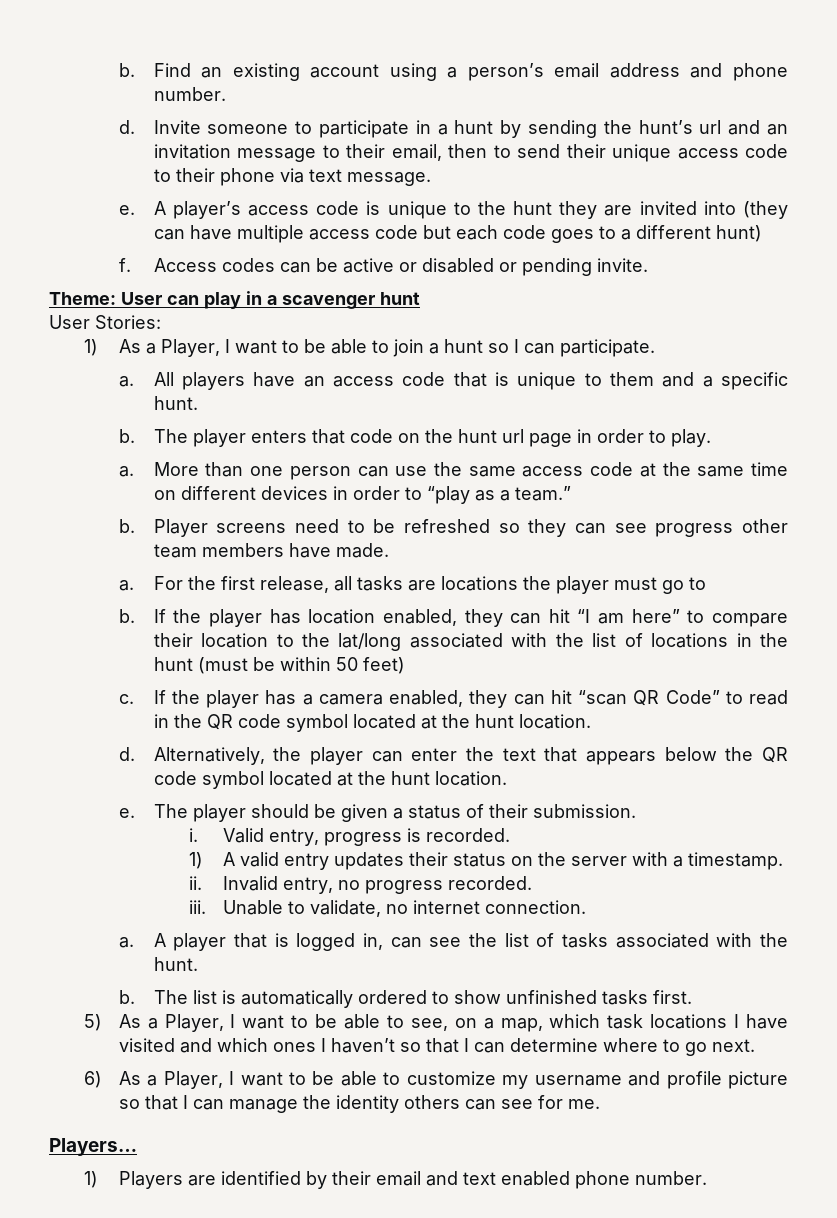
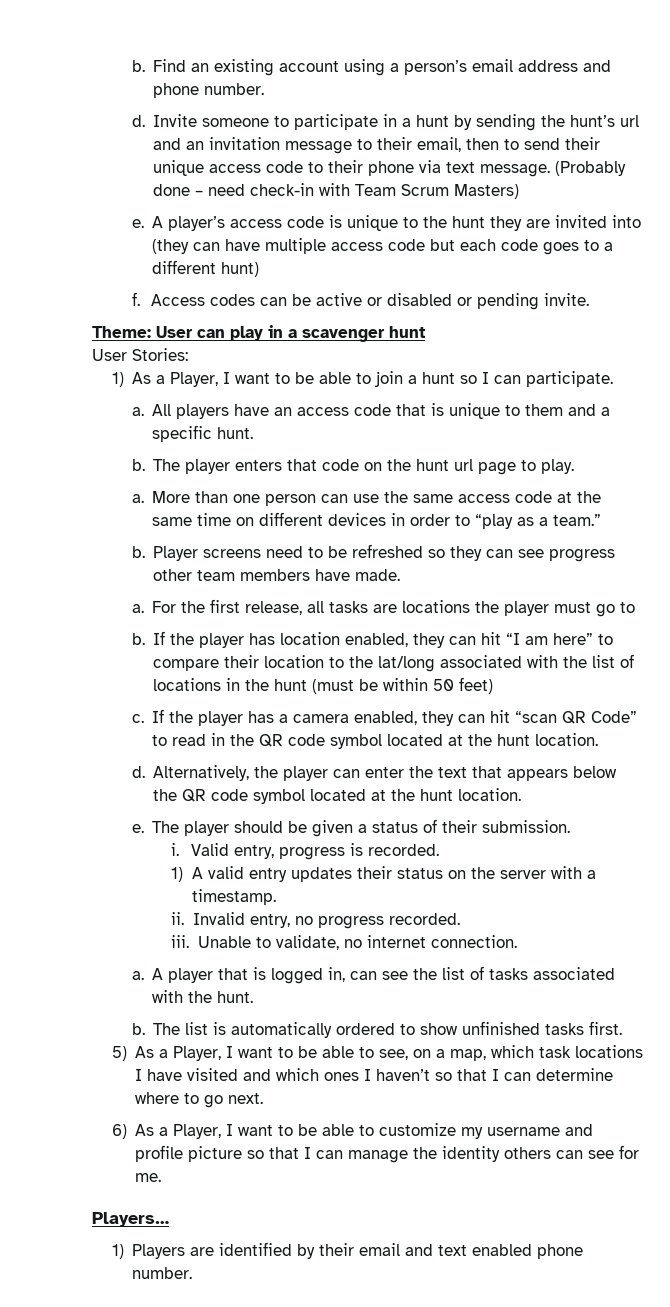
(431, 179) none -> [555,161,627,176] [153,183,520,199] (Probably done – need check-in with Team Scrum Masters)
[576,429,644,443] in order -> (517, 468) none

